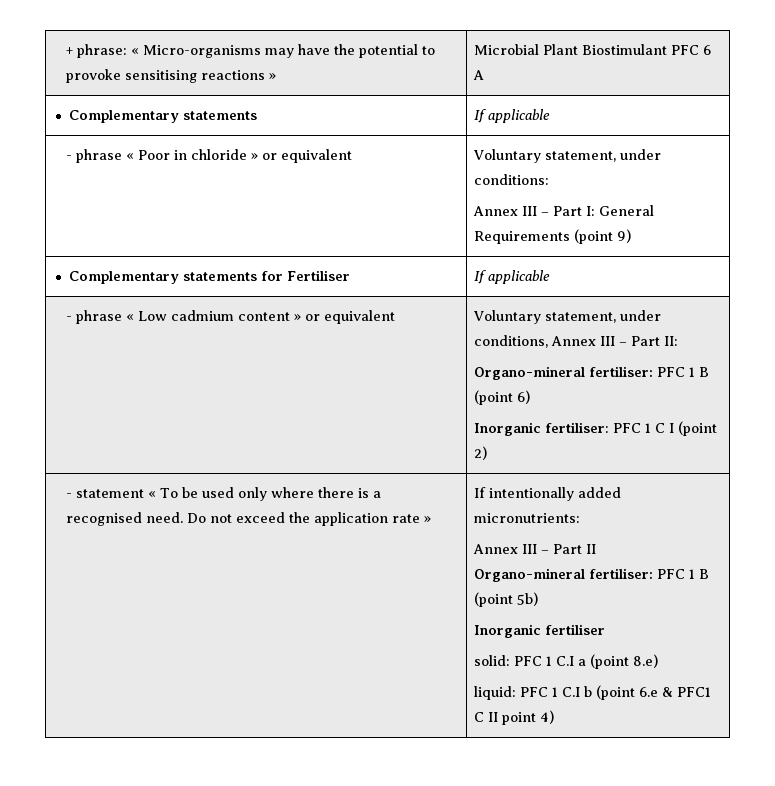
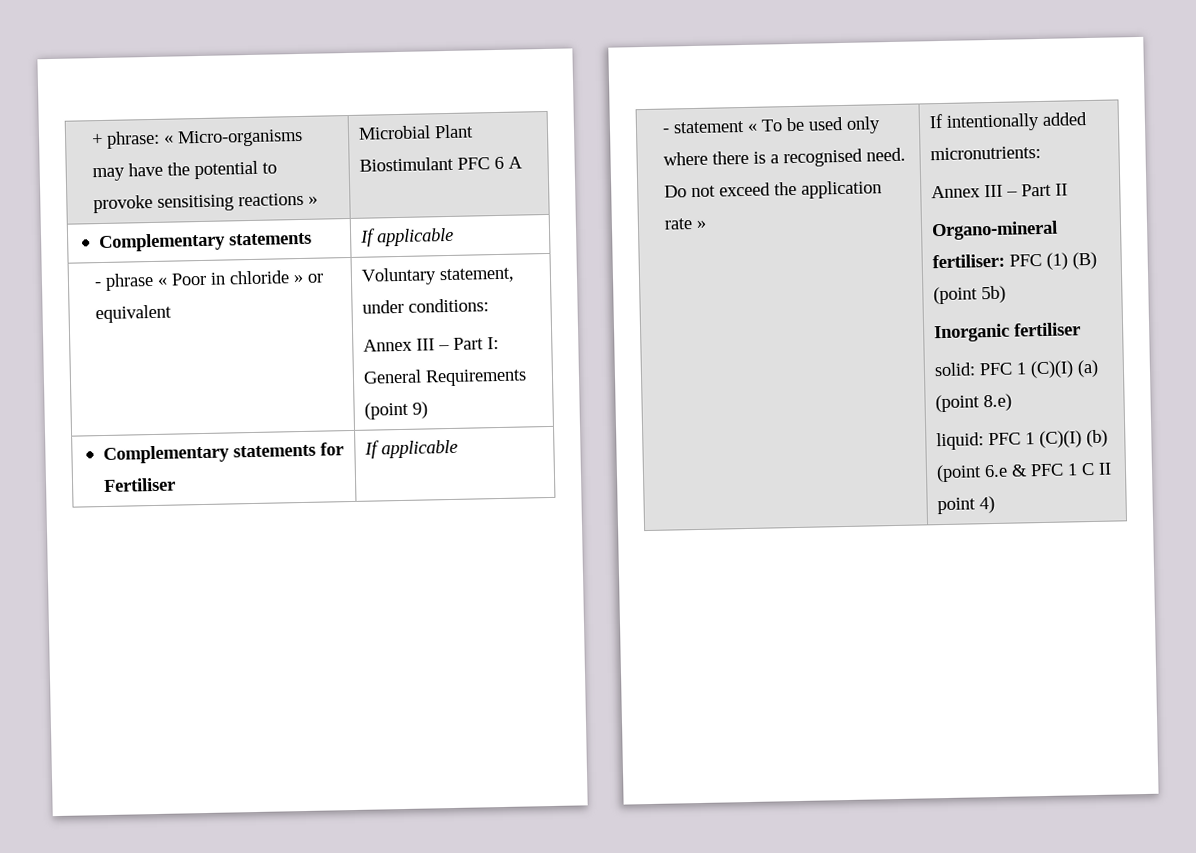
[66,310,396,324] [473,310,662,324] [474,335,679,348] [474,366,710,380] [474,390,531,405] [474,421,718,436] [474,446,488,460] // - phrase « Low cadmium content » or equivalent | Voluntary statement, under conditions, Annex III – Part II: // Organo-mineral fertiliser: PFC 1 B (point 6) // Inorganic fertiliser: PFC 1 C I (point 2) -> (459, 449) none
[689,569,710,579] 1 B -> [1046,251,1098,270] (1) (B)
[556,656,587,666] C.I a -> [1030,359,1100,379] (C)(I) (a)
[562,686,593,697] C.I b -> [1039,429,1109,449] (C)(I) (b)
[677,687,712,697] PFC1 -> [1030,463,1079,477] PFC 1

